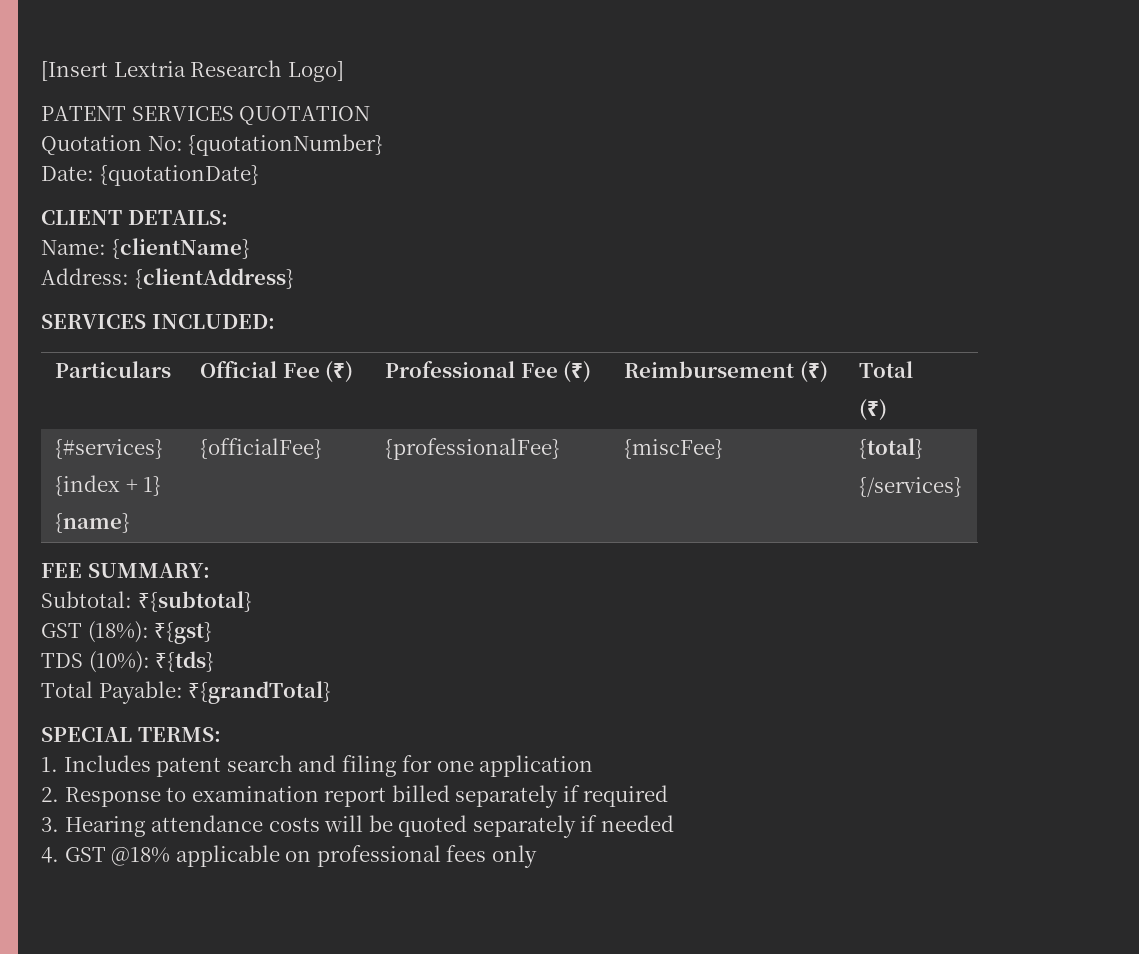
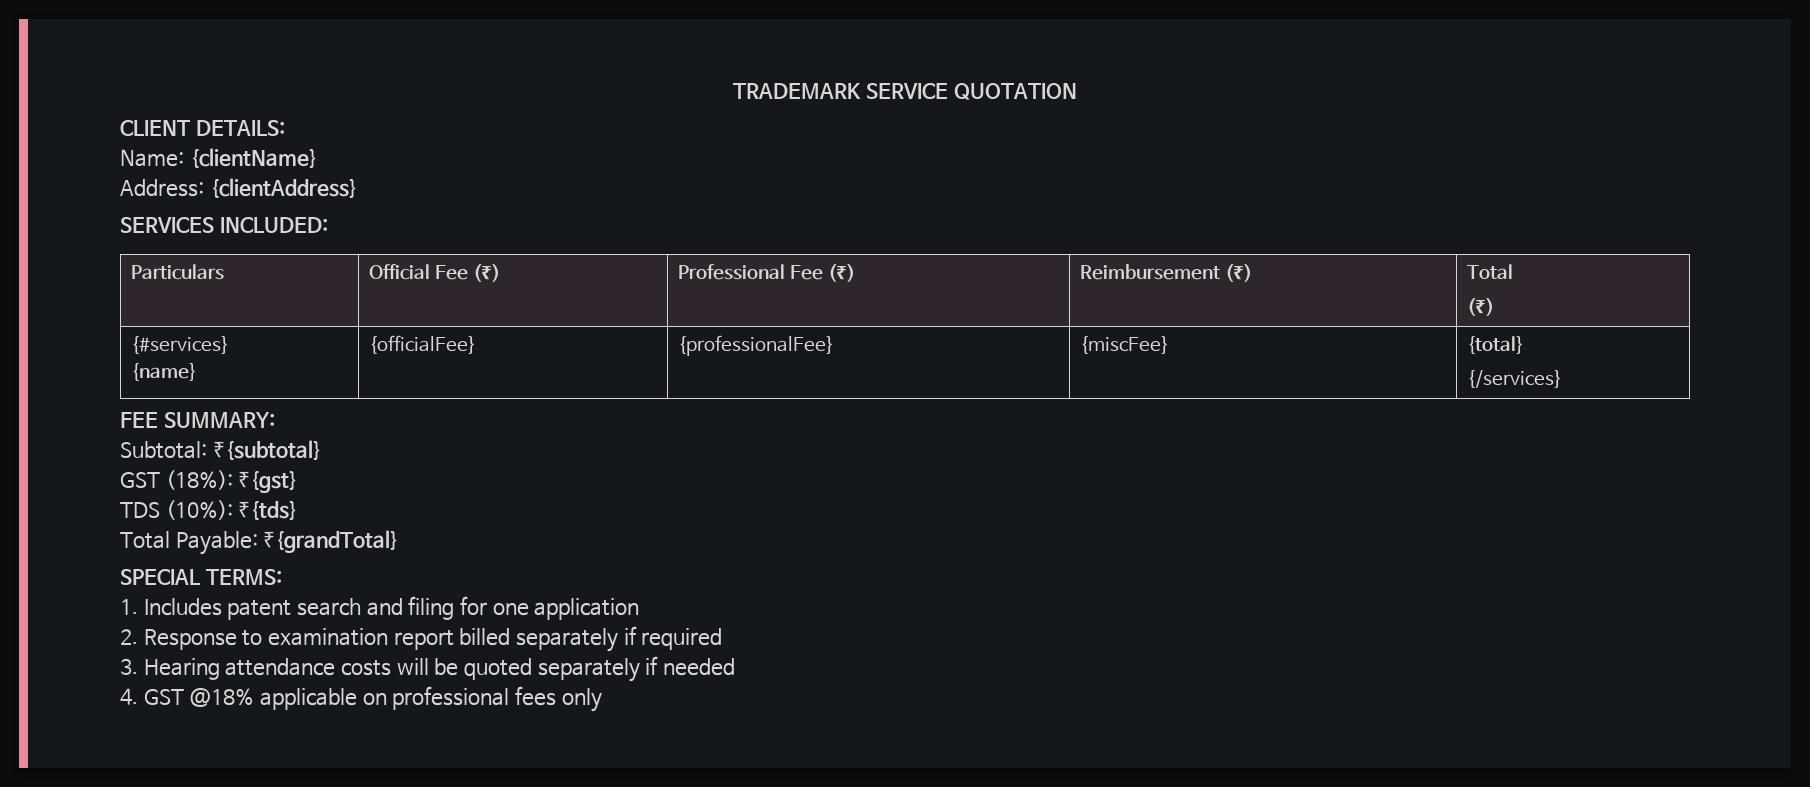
[41,60,344,82] [41,106,371,125] [41,134,384,156] [41,165,259,186] [Insert Lextria Research Logo] // PATENT SERVICES QUOTATION // Quotation No: {quotationNumber} // Date: {quotationDate} -> [733,83,1077,100] TRADEMARK SERVICE QUOTATION
[55,475,162,496] // {index + 1} -> (229, 345) none

